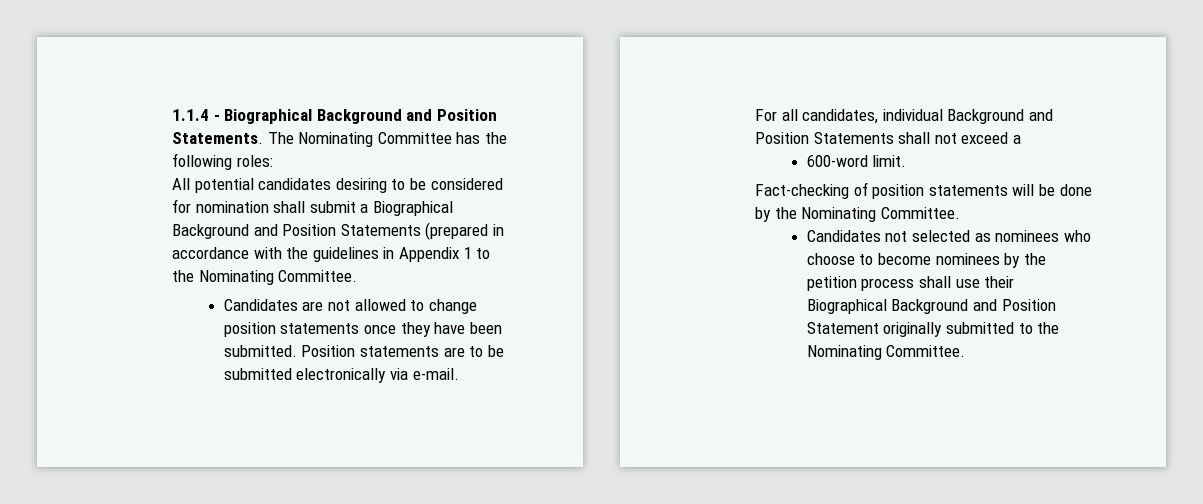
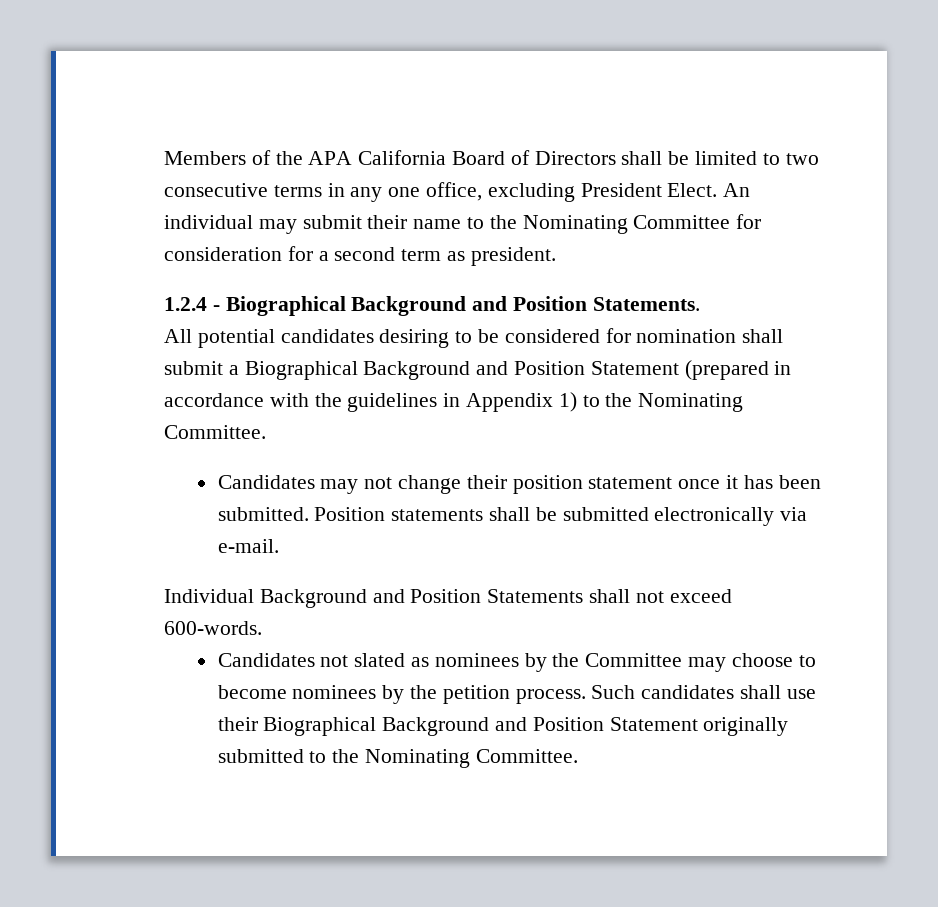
[172,109,210,121] 1.1.4 -> [163,150,819,165] [163,182,751,202] [163,214,762,234] [163,246,556,266] [163,297,207,311] Members of the APA California Board of Directors shall be limited to two consecutive terms in any one office, excluding President Elect. An individual may submit their name to the Nominating Committee for consideration for a second term as president. // 1.2.4
[267,132,508,147] [172,153,273,170] The Nominating Committee has the following roles: -> (700, 304) none
[340,224,421,236] Statements -> [590,361,679,375] Statement
[463,247,472,259] 1 -> [558,392,577,412] 1)
[302,299,477,314] [223,322,466,337] are not allowed to change position statements once they have -> [320,475,773,494] may not change their position statement once it has
[443,346,484,357] are to -> [488,507,530,521] shall
[755,109,943,124] For all candidates, individual -> [163,589,254,603] Individual
[1013,135,1022,144] [806,155,907,167] [755,182,1092,199] [755,207,960,222] a // 600-word limit. // Fact-checking of position statements will be done by the Nominating Committee. -> [163,621,262,635] 600-words.
[912,230,971,242] selected -> [354,653,406,667] slated
[1063,230,1091,242] who -> [524,653,726,672] by the Committee may
[861,278,915,291] process -> [515,685,735,704] process. Such candidates

